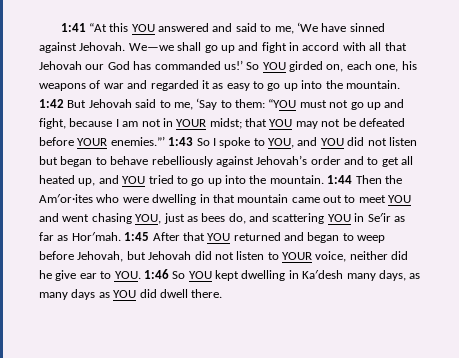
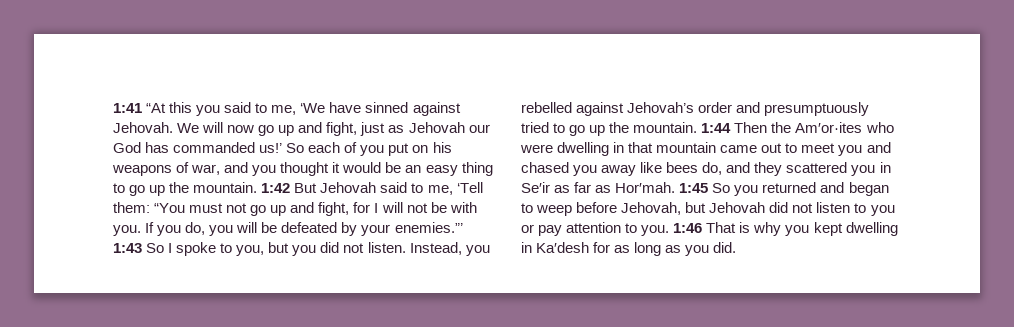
[131,23,233,32] YOU answered and -> [196,105,221,116] you
[128,42,407,53] We—we shall go up and fight in accord with all that -> [177,122,405,136] We will now go up and fight, just as
[262,61,417,72] [39,80,323,91] YOU girded on, each one, his weapons of war and regarded it as easy to go up into -> [308,142,452,156] [112,162,493,176] [113,183,166,196] each of you put on his weapons of war, and you thought it would be an easy thing to go up
[196,98,297,110] ‘Say to them: “YOU -> [456,182,483,193] [113,202,186,213] ‘Tell them: “You
[69,118,405,129] [39,137,108,146] because I am not in YOUR midst; that YOU may not be defeated before YOUR -> [353,202,477,213] [113,222,391,236] for I will not be with you. If you do, you will be defeated by your
[268,137,417,148] [39,155,414,167] [39,175,146,186] YOU, and YOU did not listen but began to behave rebelliously against Jehovah’s order and to get all heated up, and YOU -> [236,242,490,256] [521,102,870,116] you, but you did not listen. Instead, you rebelled against Jehovah’s order and presumptuously
[225,175,246,184] into -> (606, 130) none
[388,195,412,203] [39,213,351,224] YOU and went chasing YOU, just as bees do, and scattering YOU -> [838,142,891,156] [521,162,876,176] you and chased you away like bees do, and they scattered you
[152,232,231,241] After that YOU -> [712,183,759,196] So you
[282,251,409,262] [39,269,421,281] [39,289,223,300] YOUR voice, neither did he give ear to YOU. 1:46 So YOU kept dwelling in Ka′desh many days, as many days as YOU did dwell there. -> [870,205,895,216] [521,222,898,236] [521,242,737,256] you or pay attention to you. 1:46 That is why you kept dwelling in Ka′desh for as long as you did.

